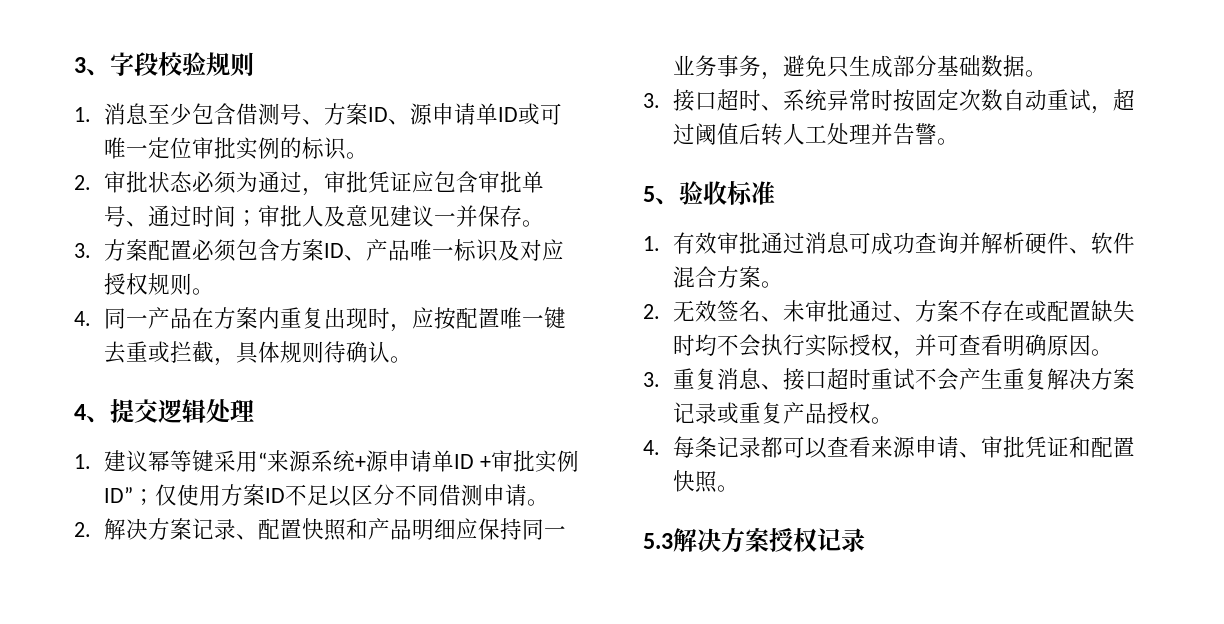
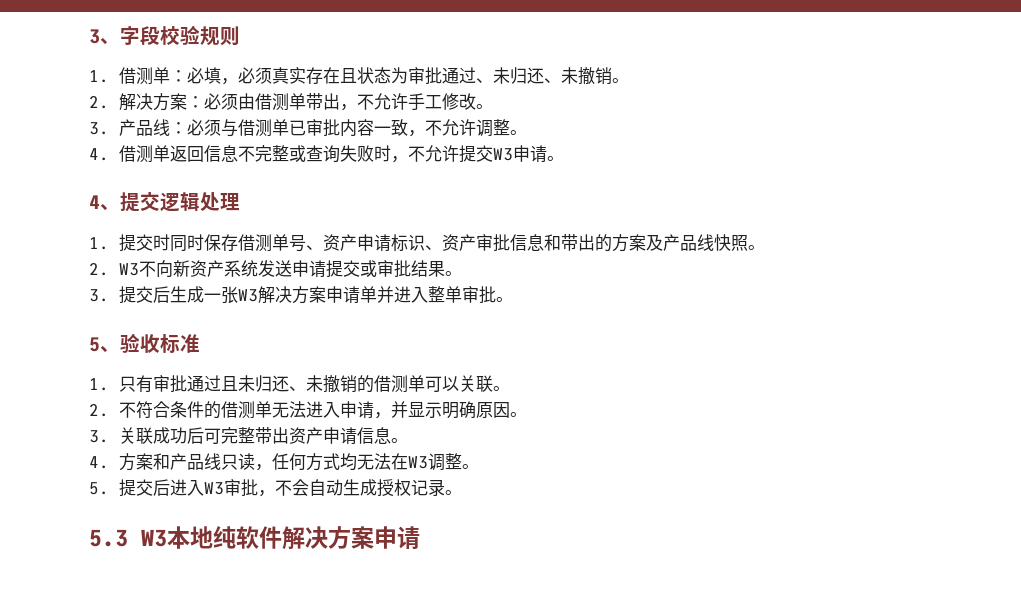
[103,103,562,125] [103,137,368,160] [74,171,544,196] [103,205,544,227] [74,239,564,262] [103,273,214,295] [74,307,566,332] [103,341,390,366] 消息至少包含借测号、方案ID、源申请单ID或可唯一定位审批实例的标识。 // 2.审批状态必须为通过，审批凭证应包含审批单号、通过时间；审批人及意见建议一并保存。 // 3.方案配置必须包含方案ID、产品唯一标识及对应授权规则。 // 4.同一产品在方案内重复出现时，应按配置唯一键去重或拦截，具体规则待确认 -> [119,67,630,85] [89,93,494,111] [89,119,528,137] [89,145,548,163] 借测单：必填，必须真实存在且状态为审批通过、未归还、未撤销。 // 2.解决方案：必须由借测单带出，不允许手工修改。 // 3.产品线：必须与借测单已审批内容一致，不允许调整。 // 4.借测单返回信息不完整或查询失败时，不允许提交W3申请
[103,450,579,473] [103,484,549,507] [74,518,566,541] [672,55,1047,80] [643,89,1135,114] [672,123,937,146] 建议幂等键采用“来源系统+源申请单ID +审批实例ID”；仅使用方案ID不足以区分不同借测申请。 // 2.解决方案记录、配置快照和产品明细应保持同一业务事务，避免只生成部分基础数据。 // 3.接口超时、系统异常时按固定次数自动重试，超过阈值后转人工处理并告警 -> [119,234,766,252] [89,260,463,278] [89,286,497,304] 提交时同时保存借测单号、资产申请标识、资产审批信息和带出的方案及产品线快照。 // 2. W3不向新资产系统发送申请提交或审批结果。 // 3.提交后生成一张W3解决方案申请单并进入整单审批
[672,232,1135,255] [672,266,783,288] [643,300,1135,322] [672,334,1113,359] [643,368,1135,391] [672,402,893,424] [643,436,1135,459] [672,470,739,493] [643,528,865,553] 有效审批通过消息可成功查询并解析硬件、软件混合方案。 // 2.无效签名、未审批通过、方案不存在或配置缺失时均不会执行实际授权，并可查看明确原因。 // 3.重复消息、接口超时重试不会产生重复解决方案记录或重复产品授权。 // 4.每条记录都可以查看来源申请、审批凭证和配置快照。 // 5.3解决方案授权记录 -> [119,375,511,393] [89,401,528,419] [89,427,409,445] [89,453,480,471] [89,479,463,497] [89,526,420,550] 只有审批通过且未归还、未撤销的借测单可以关联。 // 2.不符合条件的借测单无法进入申请，并显示明确原因。 // 3.关联成功后可完整带出资产申请信息。 // 4.方案和产品线只读，任何方式均无法在W3调整。 // 5.提交后进入W3审批，不会自动生成授权记录。 // 5.3 W3本地纯软件解决方案申请

